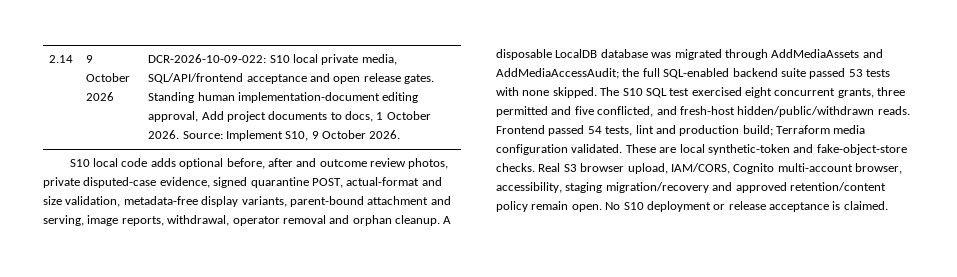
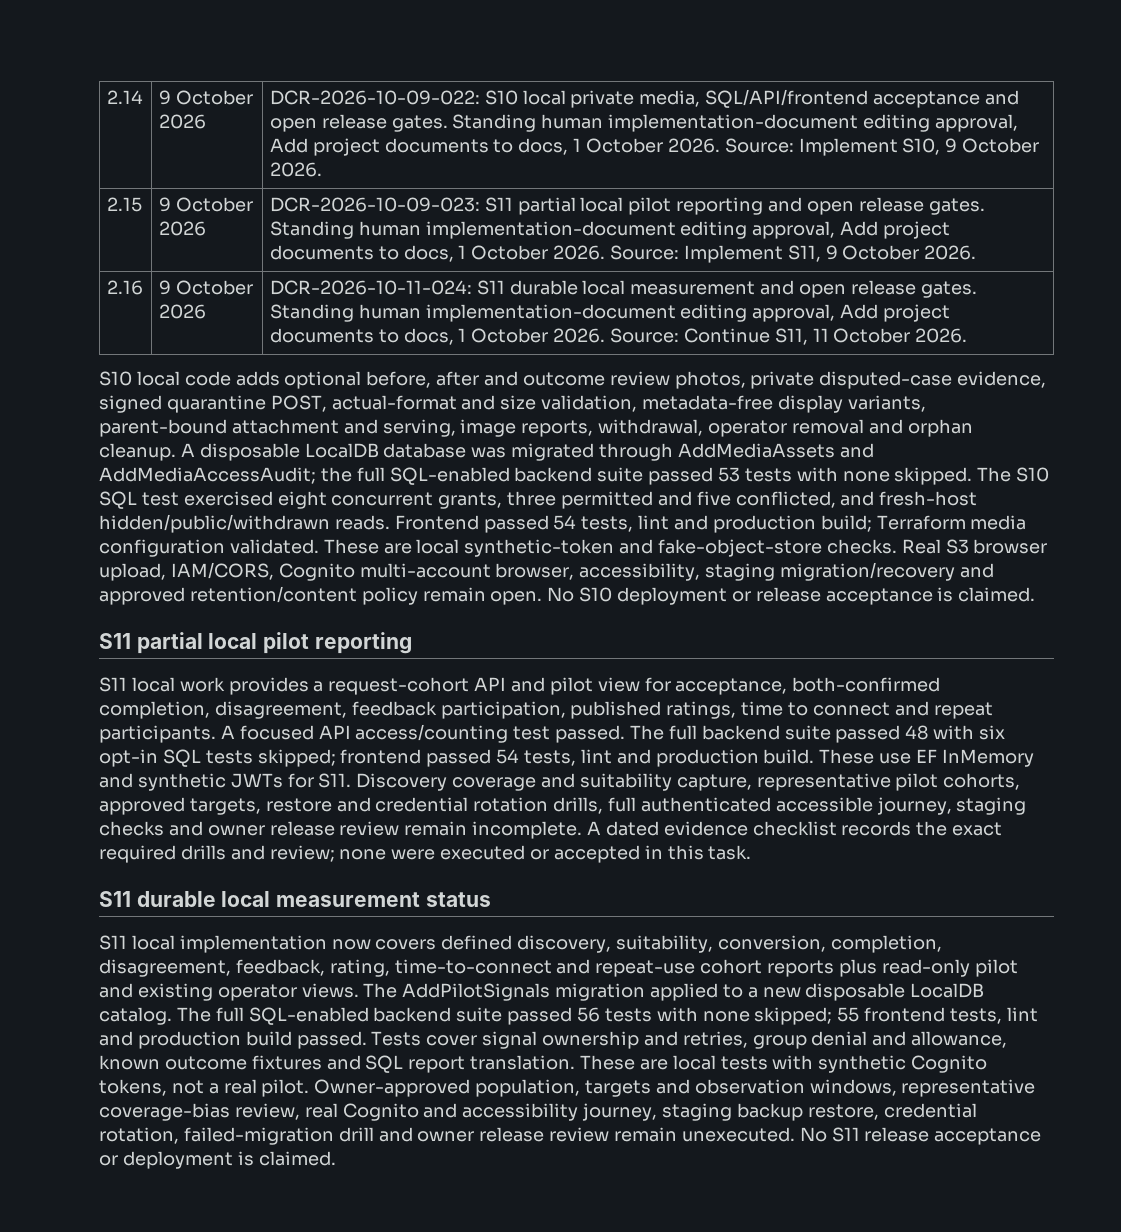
(401, 134) none -> [106,197,142,212] [158,197,253,212] [158,221,206,236] [269,197,985,215] [269,221,950,239] [269,245,977,263] [106,280,143,295] [158,280,253,295] [158,304,206,319] [269,280,977,298] [269,304,950,322] [269,328,968,345] // 2.15 | 9 October 2026 | DCR-2026-10-09-023: S11 partial local pilot reporting and open release gates. Standing human implementation-document editing approval, Add project documents to docs, 1 October 2026. Source: Implement S11, 9 October 2026. // 2.16 | 9 October 2026 | DCR-2026-10-11-024: S11 durable local measurement and open release gates. Standing human implementation-document editing approval, Add project documents to docs, 1 October 2026. Source: Continue S11, 11 October 2026.
(888, 205) none -> [99,632,412,654] [99,677,941,695] [99,701,993,719] [99,724,1006,743] [99,749,1034,767] [99,773,1021,791] [99,797,1027,815] [99,821,1003,839] [99,845,752,863] [99,891,491,907] [99,935,942,953] [99,959,1018,977] [99,983,985,1001] [99,1007,1038,1025] [99,1031,1008,1049] [99,1055,988,1073] [99,1079,1036,1097] [99,1103,977,1121] [99,1127,1042,1145] [99,1151,336,1169] // S11 partial local pilot reporting // S11 local work provides a request-cohort API and pilot view for acceptance, both-confirmed completion, disagreement, feedback participation, published ratings, time to connect and repeat participants. A focused API access/counting test passed. The full backend suite passed 48 with six opt-in SQL tests skipped; frontend passed 54 tests, lint and production build. These use EF InMemory and synthetic JWTs for S11. Discovery coverage and suitability capture, representative pilot cohorts, approved targets, restore and credential rotation drills, full authenticated accessible journey, staging checks and owner release review remain incomplete. A dated evidence checklist records the exact required drills and review; none were executed or accepted in this task. // S11 durable local measurement status // S11 local implementation now covers defined discovery, suitability, conversion, completion, disagreement, feedback, rating, time-to-connect and repeat-use cohort reports plus read-only pilot and existing operator views. The AddPilotSignals migration applied to a new disposable LocalDB catalog. The full SQL-enabled backend suite passed 56 tests with none skipped; 55 frontend tests, lint and production build passed. Tests cover signal ownership and retries, group denial and allowance, known outcome fixtures and SQL report translation. These are local tests with synthetic Cognito tokens, not a real pilot. Owner-approved population, targets and observation windows, representative coverage-bias review, real Cognito and accessibility journey, staging backup restore, credential rotation, failed-migration drill and owner release review remain unexecuted. No S11 release acceptance or deployment is claimed.

